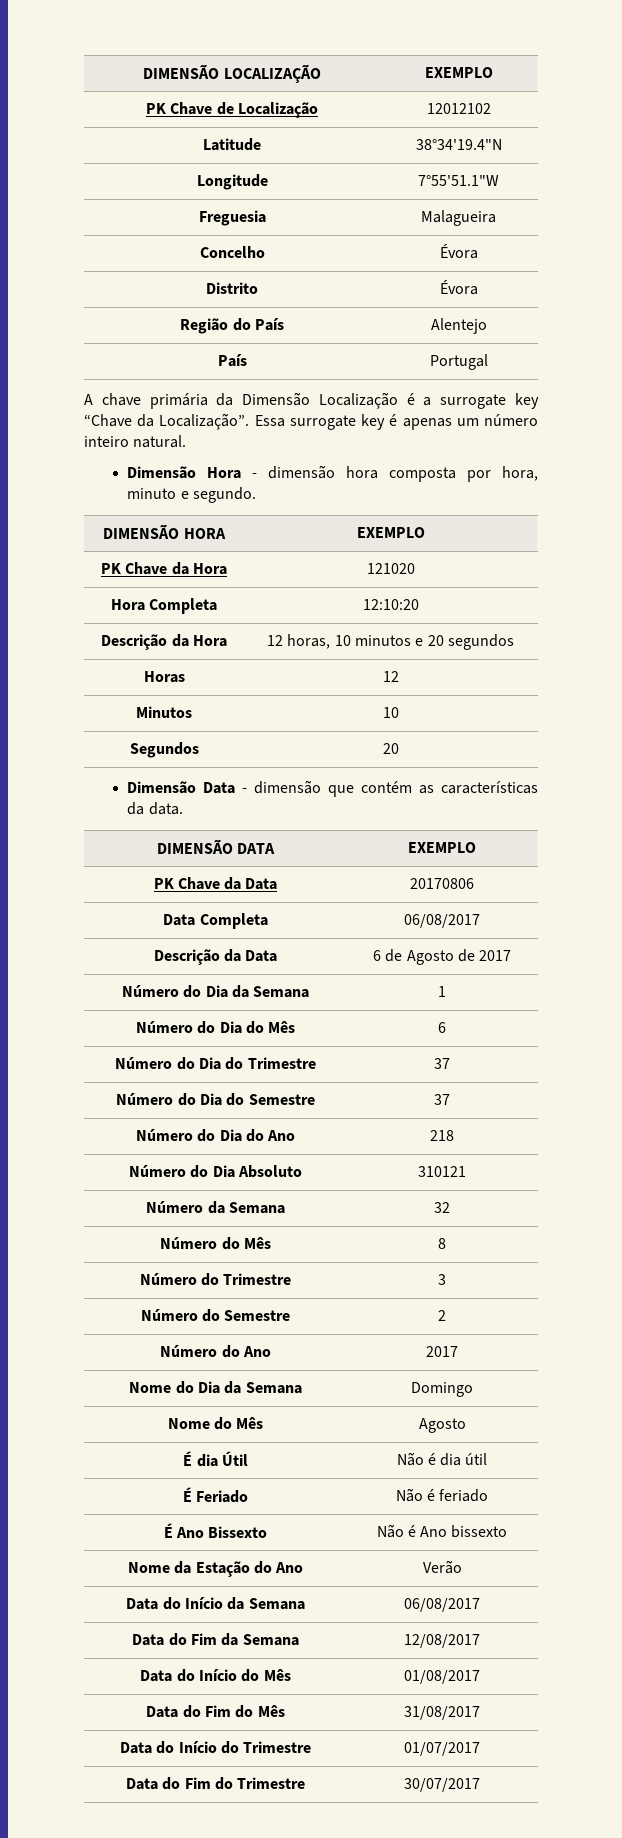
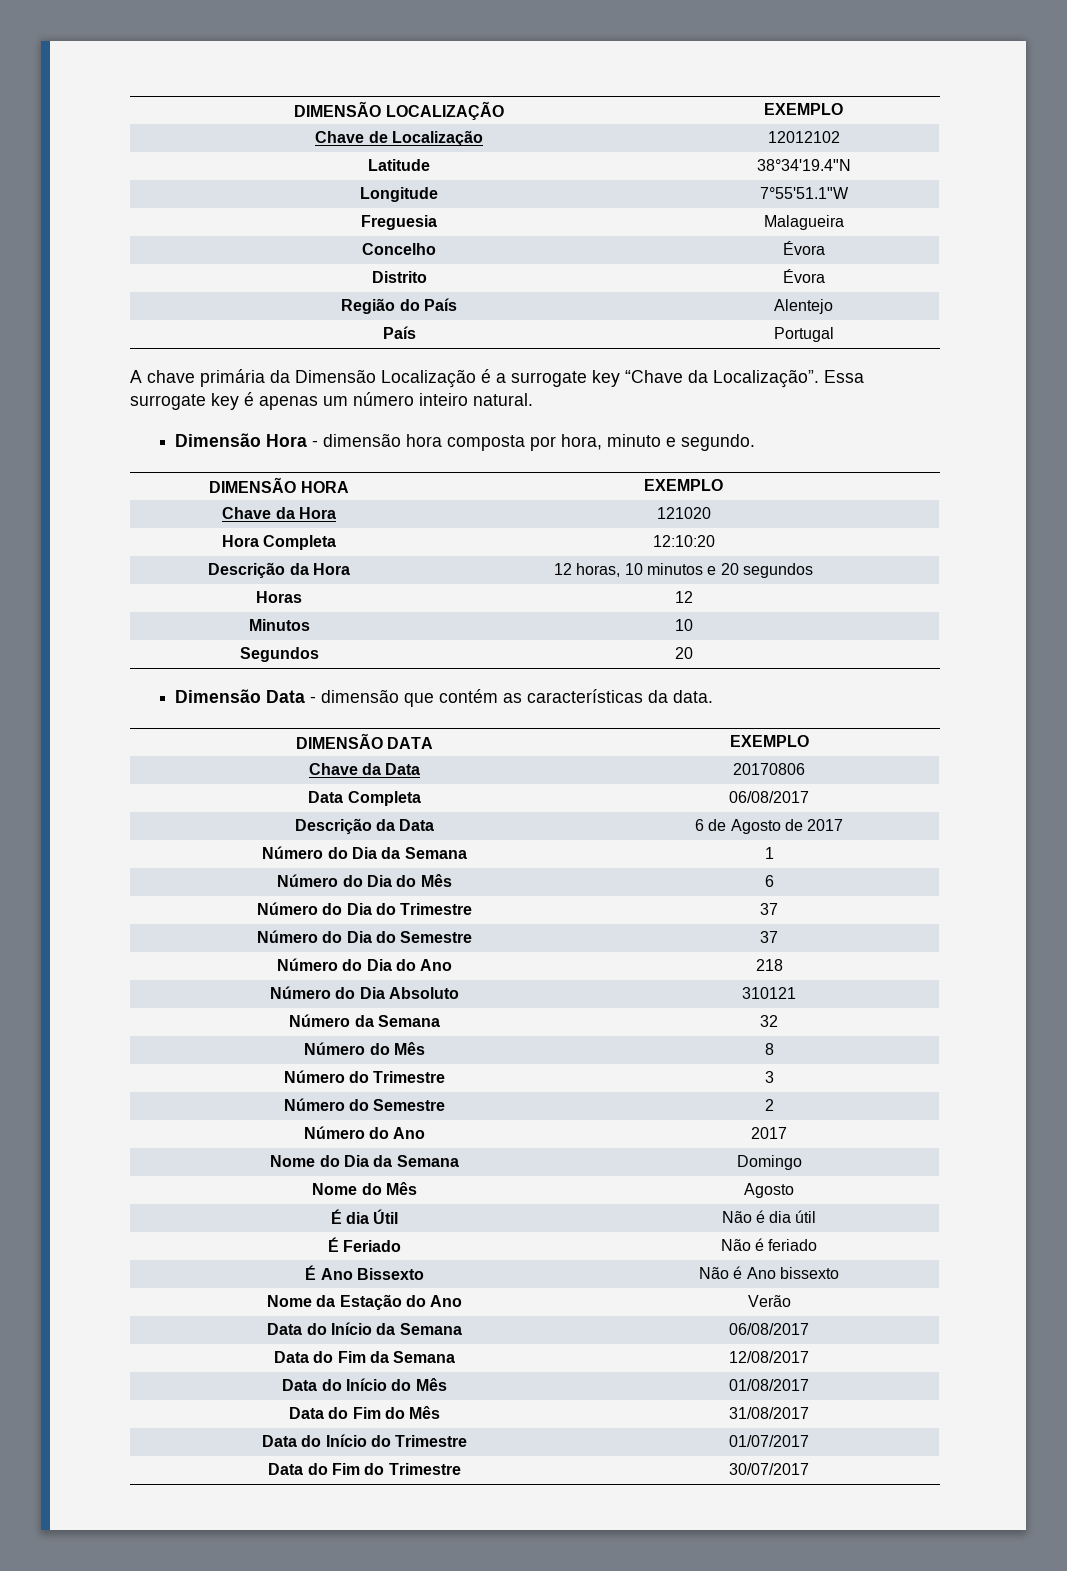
[146,103,167,114] PK -> (843, 109) none
[101,563,122,574] PK -> (723, 485) none
[153,878,174,889] PK -> (809, 741) none

